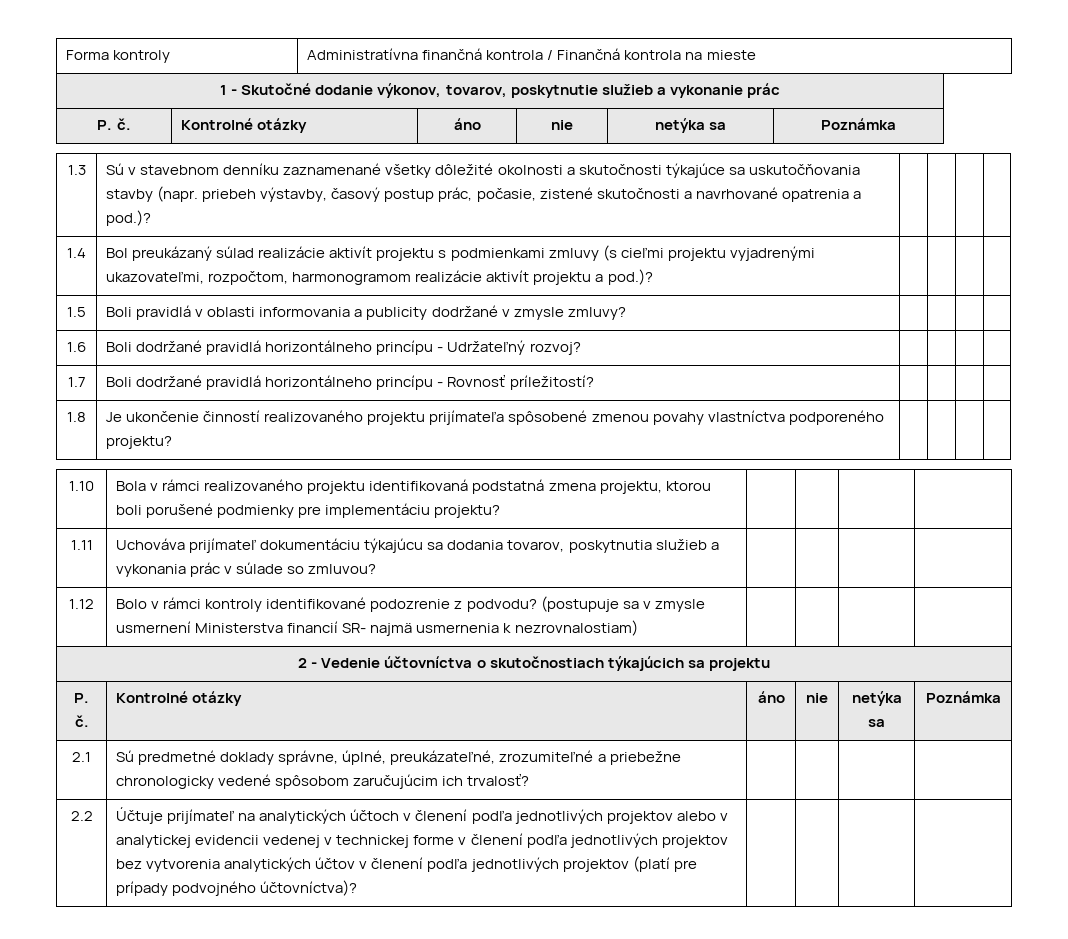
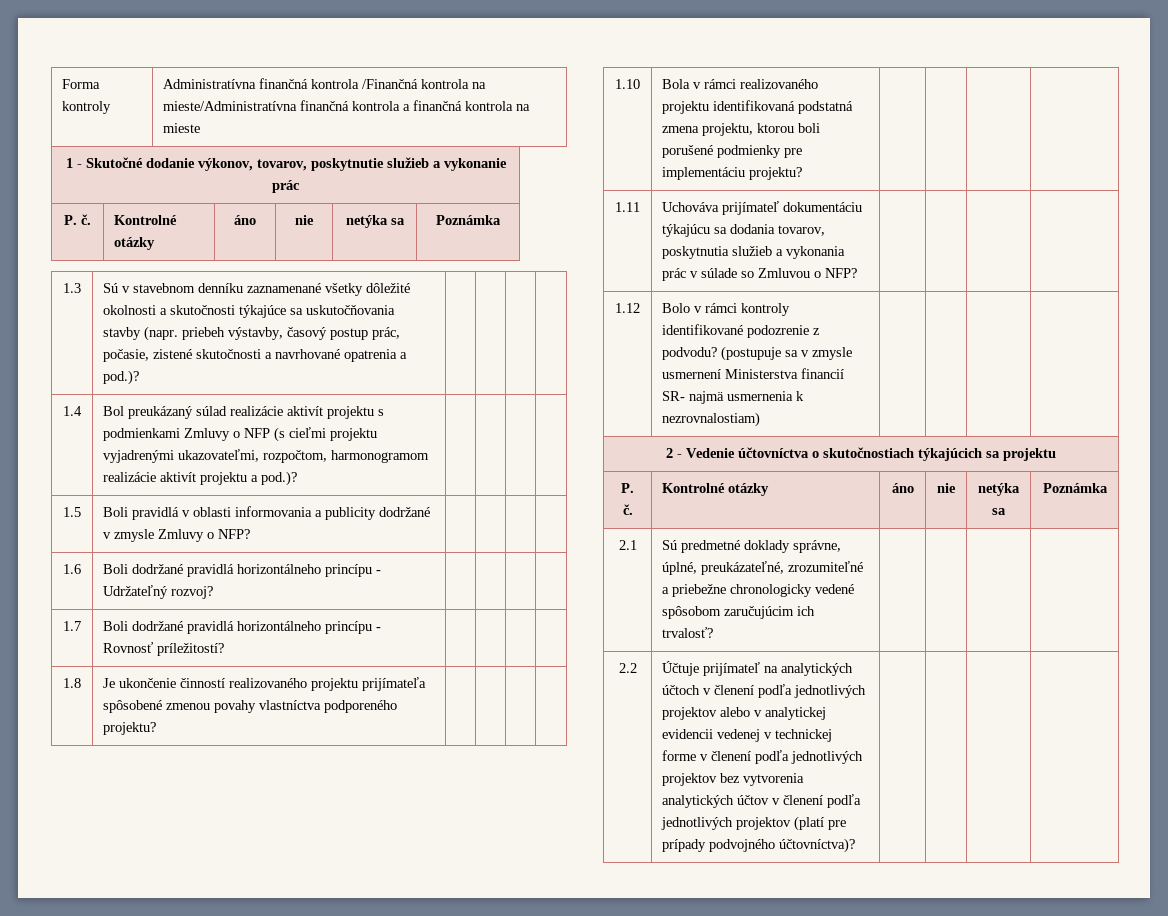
[547,48,621,60] / Finančná -> [362,79,487,89] [163,100,463,111] /Finančná kontrola na mieste/Administratívna finančná kontrola a finančná
[548,248,599,261] zmluvy -> [184,428,271,441] Zmluvy o NFP
[567,307,626,320] zmluvy? -> [158,529,251,542] Zmluvy o NFP?
[308,564,377,574] zmluvou? -> [758,268,858,278] Zmluvou o NFP?

